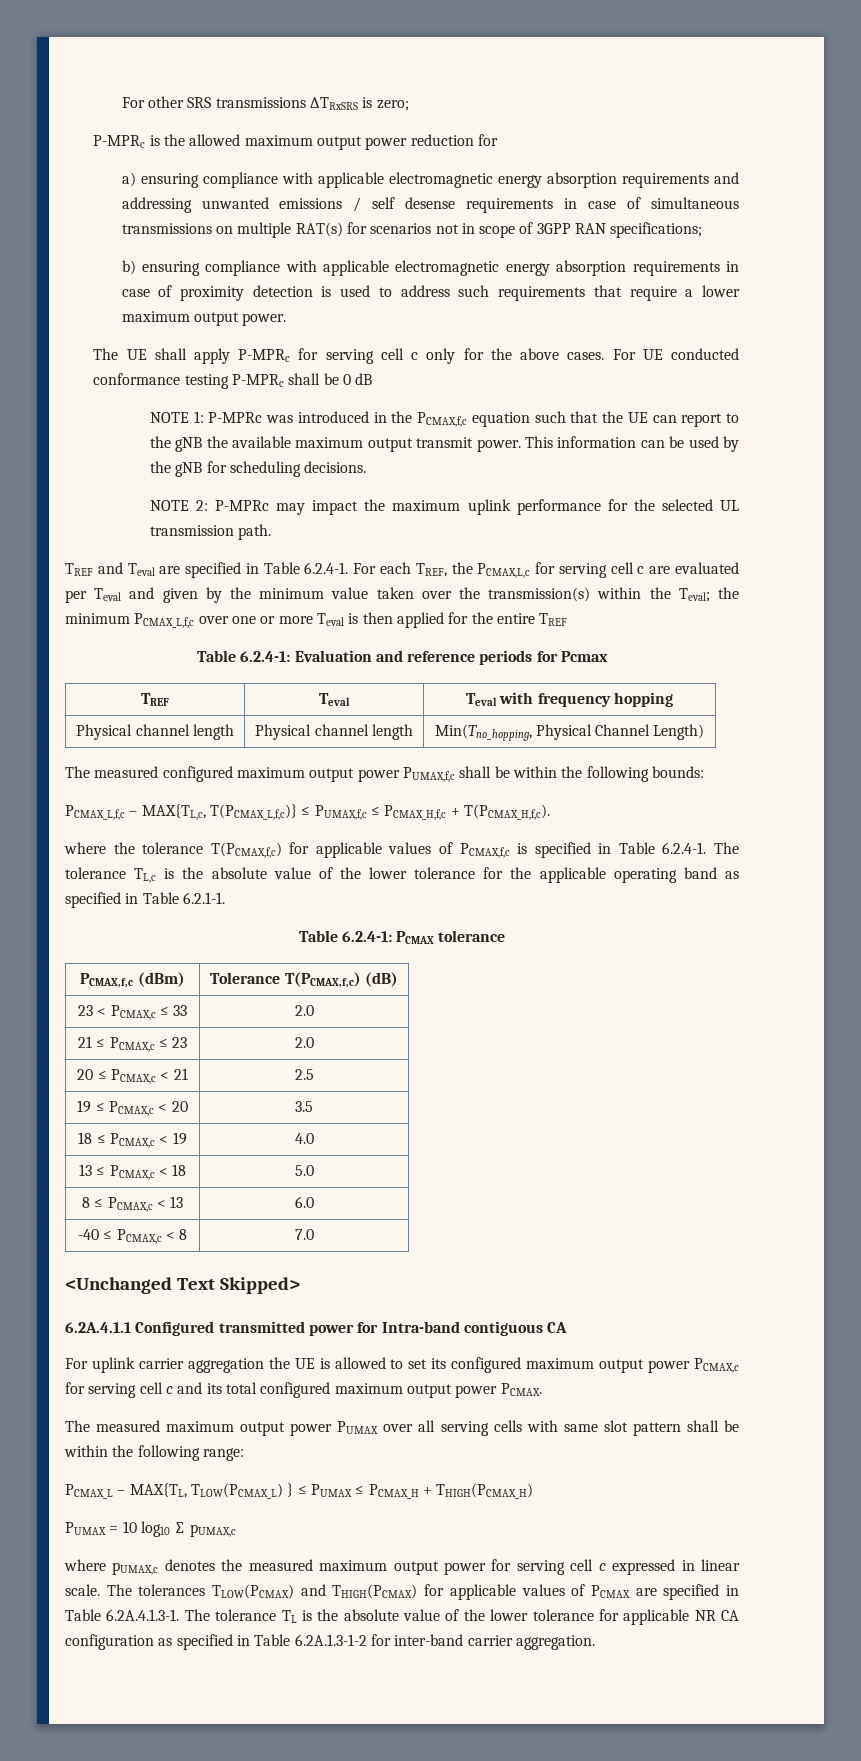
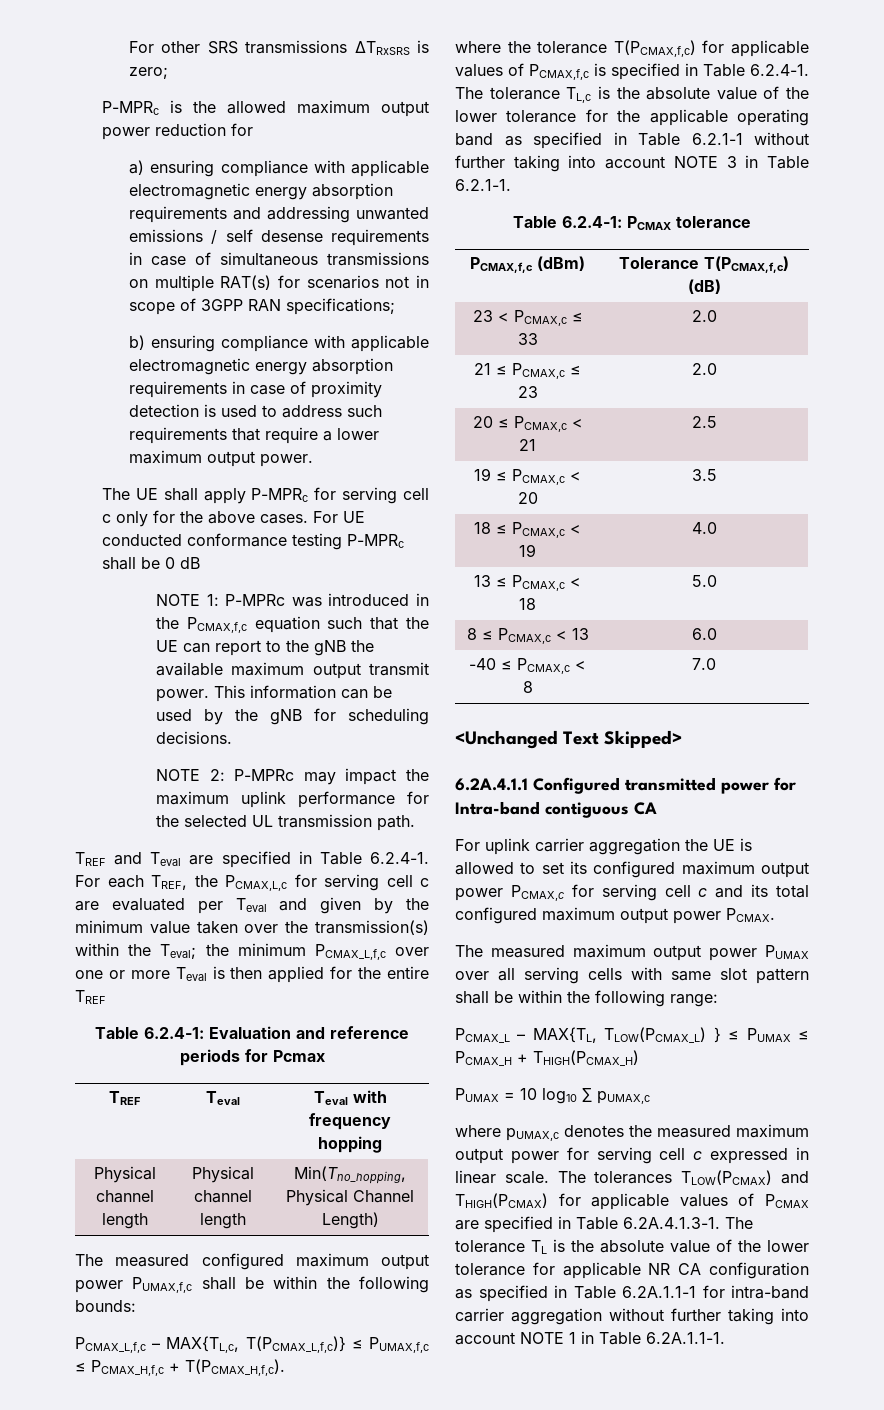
(179, 898) none -> [691,132,809,145] [455,155,809,172] 6.2.1-1 without further taking into account NOTE 3 in Table
[294,1634,595,1650] 6.2A.1.3-1-2 for inter-band carrier aggregation. -> [622,1285,809,1299] [455,1308,809,1325] [455,1331,725,1345] 6.2A.1.1-1 for intra-band carrier aggregation without further taking into account NOTE 1 in Table 6.2A.1.1-1.

